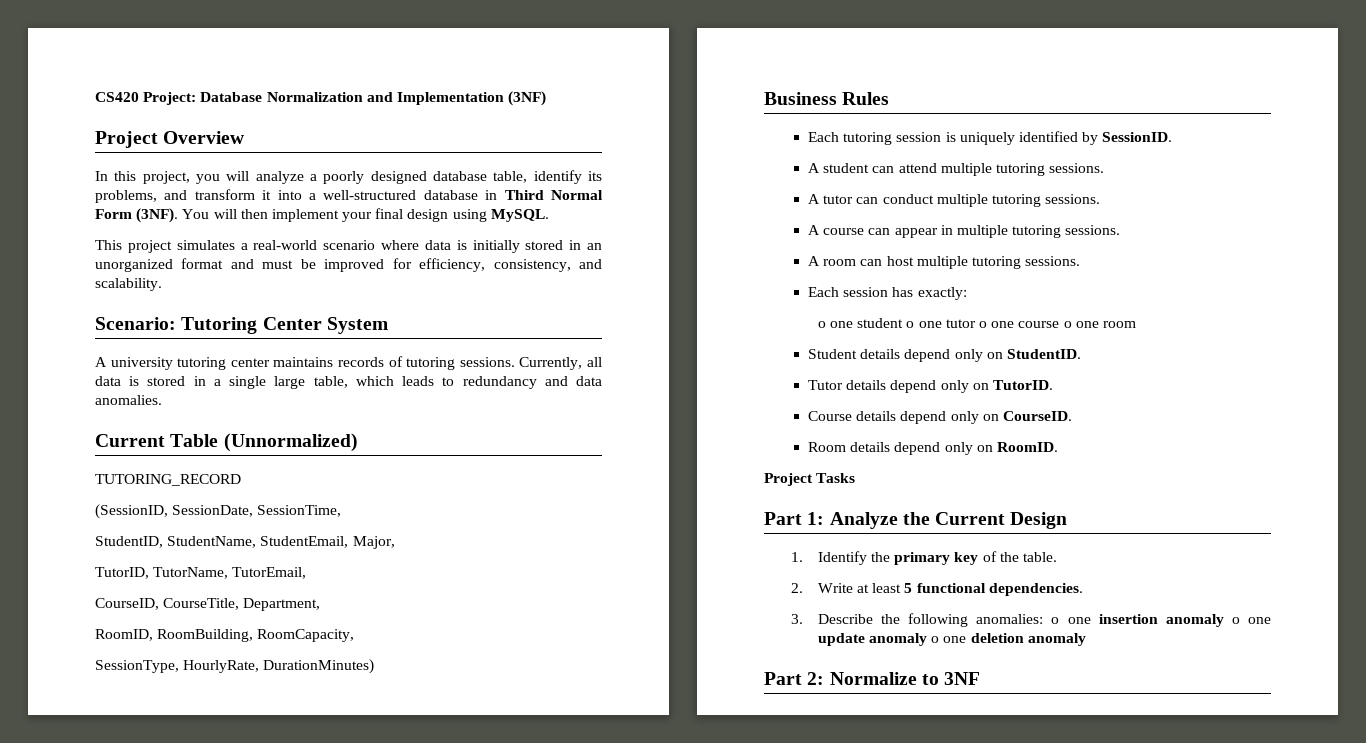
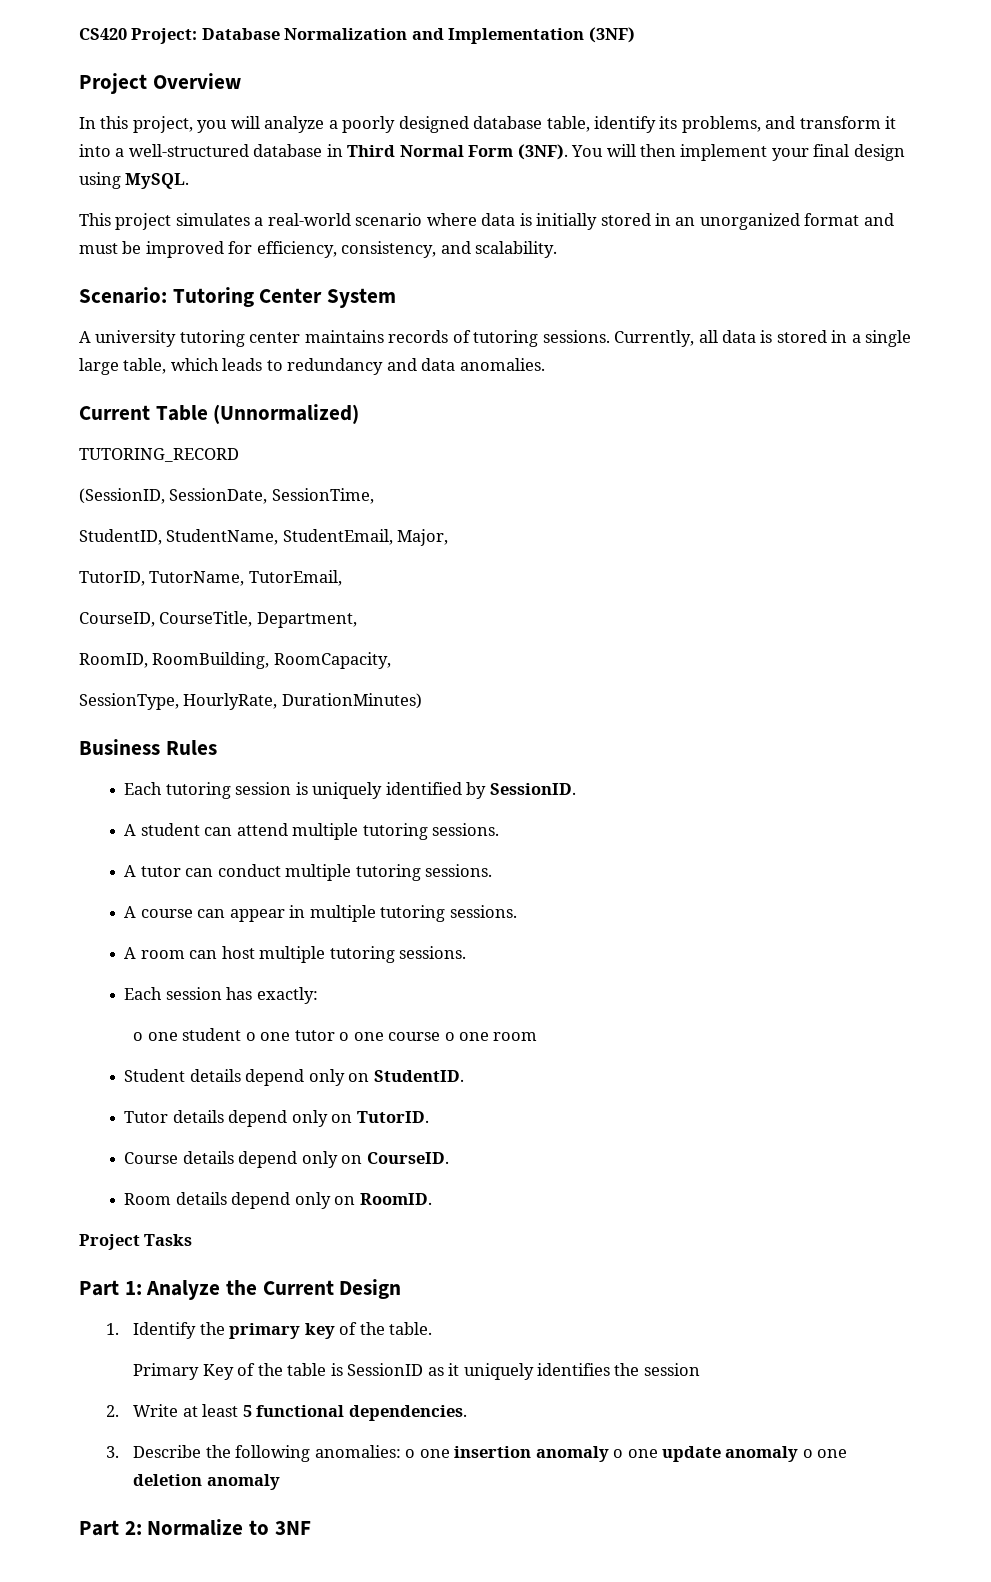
(1057, 557) none -> [133,1363,700,1380] // Primary Key of the table is SessionID as it uniquely identifies the session

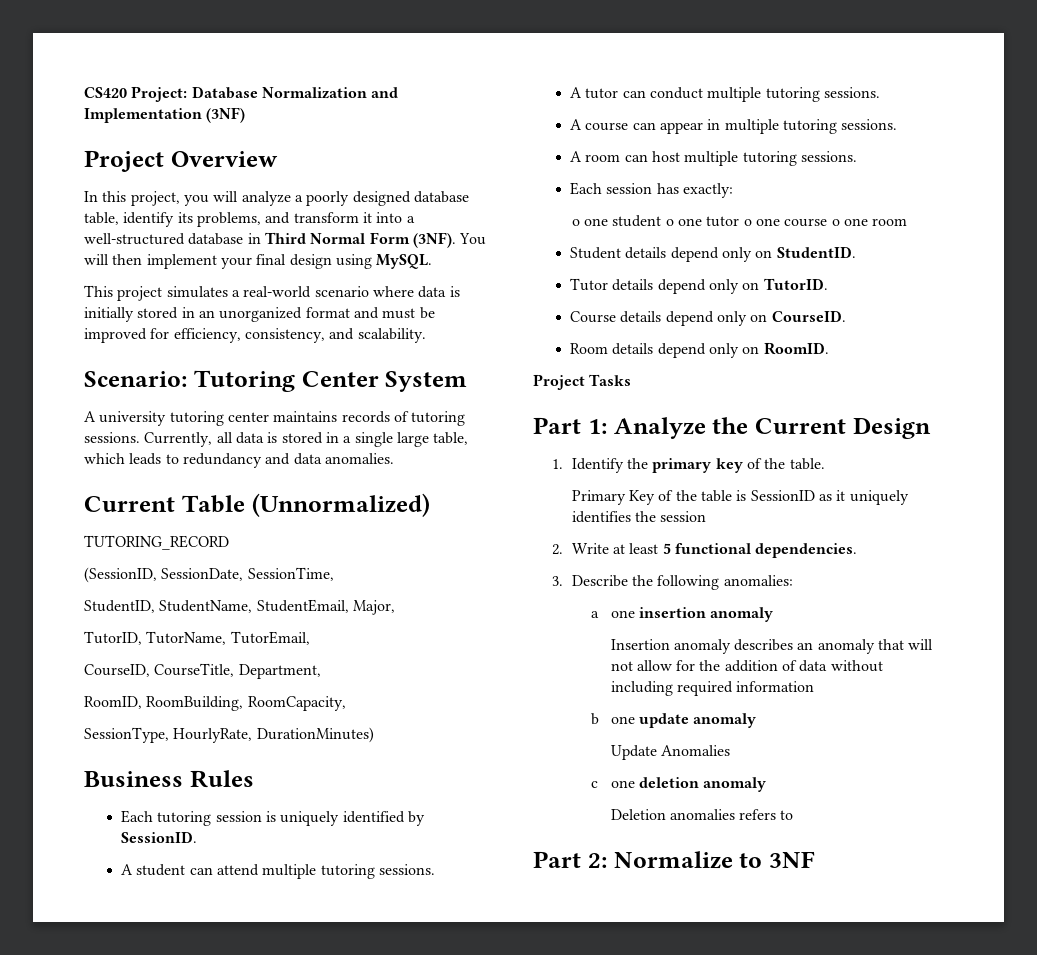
[405,1449,416,1458] o -> [591,611,600,618] // a
[613,1449,624,1458] o -> [610,639,934,654] [610,660,883,672] [610,681,815,696] [591,713,600,725] // Insertion anomaly describes an anomaly that will not allow for the addition of data without including required information // b
[802,1449,813,1458] o -> [610,745,730,760] [591,781,599,788] // Update Anomalies // c
(280, 1482) none -> [610,809,794,820] // Deletion anomalies refers to

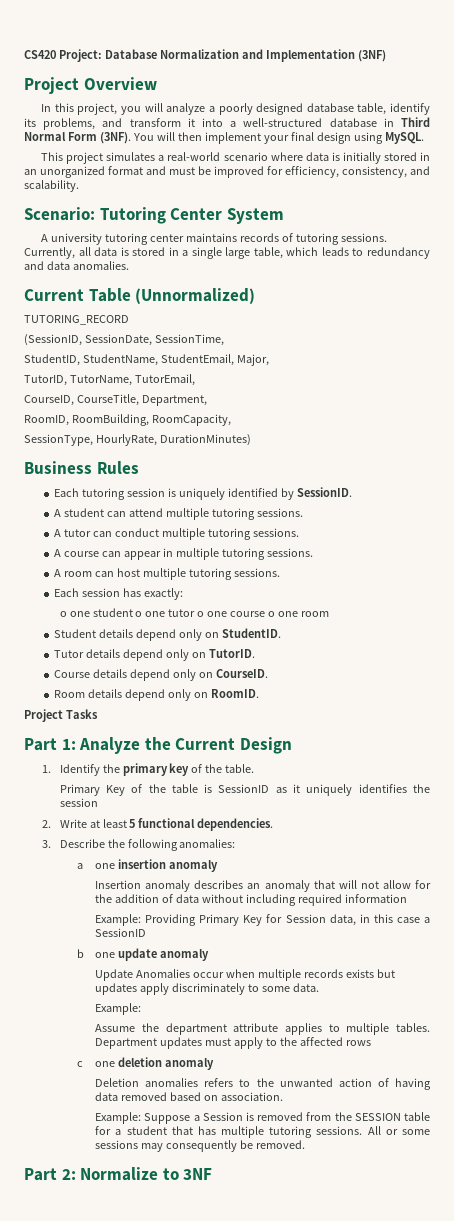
(815, 686) none -> [95,914,431,926] [95,928,147,937] // Example: Providing Primary Key for Session data, in this case a SessionID
(730, 750) none -> [193,969,395,981] [95,983,319,995] [95,1003,142,1015] [95,1023,430,1035] [95,1037,371,1049] occur when multiple records exists but updates apply discriminately to some data. // Example: // Assume the department attribute applies to multiple tables. Department updates must apply to the affected rows
(794, 815) none -> [256,1078,432,1090] [95,1092,284,1101] [95,1112,430,1124] [95,1126,430,1138] [95,1140,306,1152] the unwanted action of having data removed based on association. // Example: Suppose a Session is removed from the SESSION table for a student that has multiple tutoring sessions. All or some sessions may consequently be removed.

